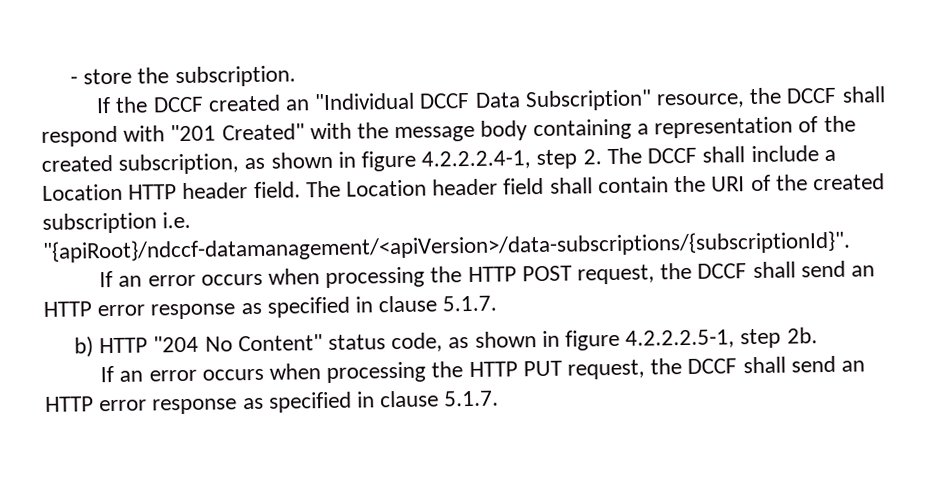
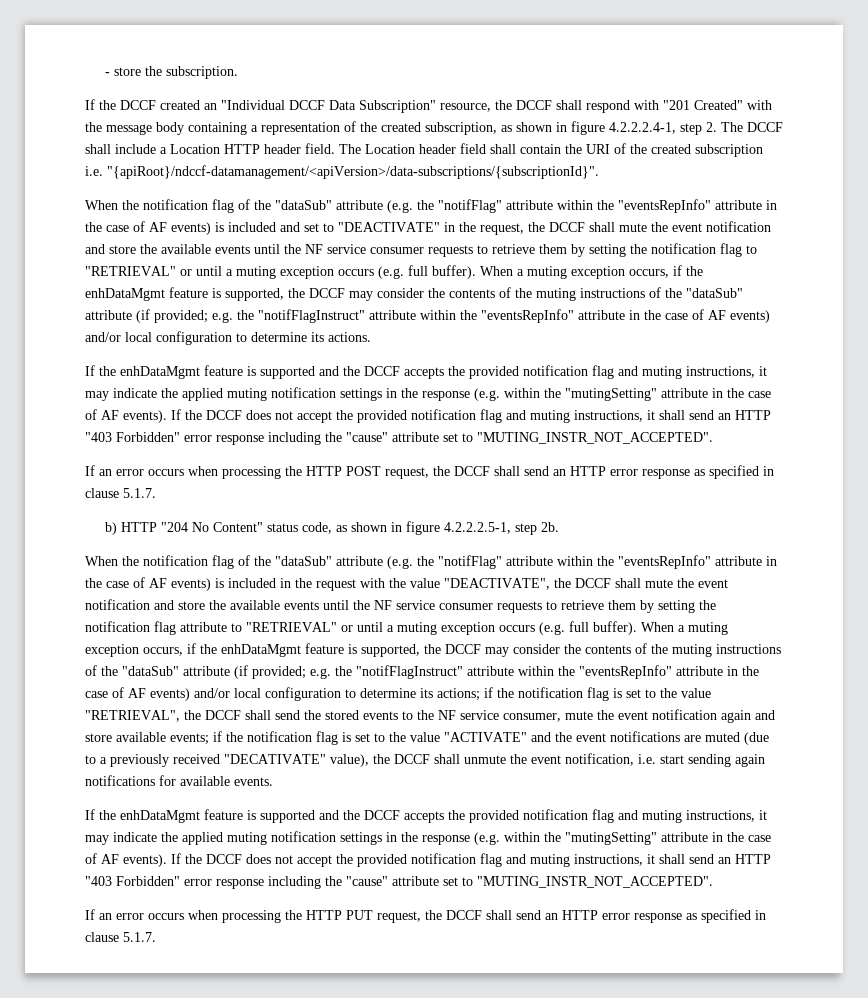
(851, 246) none -> [85,199,777,213] [85,221,771,235] [85,243,757,257] [85,265,703,279] [85,287,743,301] [85,309,770,323] [85,331,371,345] [85,365,767,379] [85,387,771,401] [85,409,771,423] [85,432,713,445] // When the notification flag of the "dataSub" attribute (e.g. the "notifFlag" attribute within the "eventsRepInfo" attribute in the case of AF events) is included and set to "DEACTIVATE" in the request, the DCCF shall mute the event notification and store the available events until the NF service consumer requests to retrieve them by setting the notification flag to "RETRIEVAL" or until a muting exception occurs (e.g. full buffer). When a muting exception occurs, if the enhDataMgmt feature is supported, the DCCF may consider the contents of the muting instructions of the "dataSub" attribute (if provided; e.g. the "notifFlagInstruct" attribute within the "eventsRepInfo" attribute in the case of AF events) and/or local configuration to determine its actions. // If the enhDataMgmt feature is supported and the DCCF accepts the provided notification flag and muting instructions, it may indicate the applied muting notification settings in the response (e.g. within the "mutingSetting" attribute in the case of AF events). If the DCCF does not accept the provided notification flag and muting instructions, it shall send an HTTP "403 Forbidden" error response including the "cause" attribute set to "MUTING_INSTR_NOT_ACCEPTED".
(818, 335) none -> [85,555,777,569] [85,577,728,591] [85,599,716,613] [85,621,728,635] [85,643,781,657] [85,665,759,679] [85,687,711,701] [85,709,775,723] [85,731,769,745] [85,753,765,767] [85,775,273,786] [85,809,767,823] [85,831,771,845] [85,853,771,867] [85,876,713,889] // When the notification flag of the "dataSub" attribute (e.g. the "notifFlag" attribute within the "eventsRepInfo" attribute in the case of AF events) is included in the request with the value "DEACTIVATE", the DCCF shall mute the event notification and store the available events until the NF service consumer requests to retrieve them by setting the notification flag attribute to "RETRIEVAL" or until a muting exception occurs (e.g. full buffer). When a muting exception occurs, if the enhDataMgmt feature is supported, the DCCF may consider the contents of the muting instructions of the "dataSub" attribute (if provided; e.g. the "notifFlagInstruct" attribute within the "eventsRepInfo" attribute in the case of AF events) and/or local configuration to determine its actions; if the notification flag is set to the value "RETRIEVAL", the DCCF shall send the stored events to the NF service consumer, mute the event notification again and store available events; if the notification flag is set to the value "ACTIVATE" and the event notifications are muted (due to a previously received "DECATIVATE" value), the DCCF shall unmute the event notification, i.e. start sending again notifications for available events. // If the enhDataMgmt feature is supported and the DCCF accepts the provided notification flag and muting instructions, it may indicate the applied muting notification settings in the response (e.g. within the "mutingSetting" attribute in the case of AF events). If the DCCF does not accept the provided notification flag and muting instructions, it shall send an HTTP "403 Forbidden" error response including the "cause" attribute set to "MUTING_INSTR_NOT_ACCEPTED".

